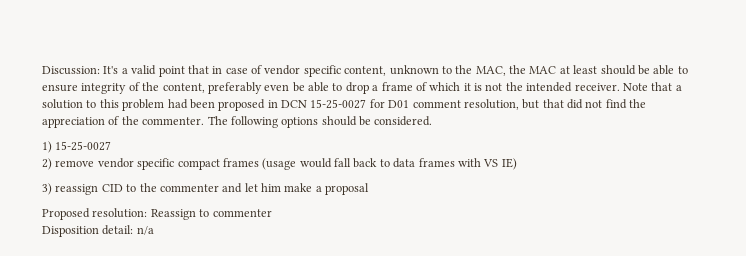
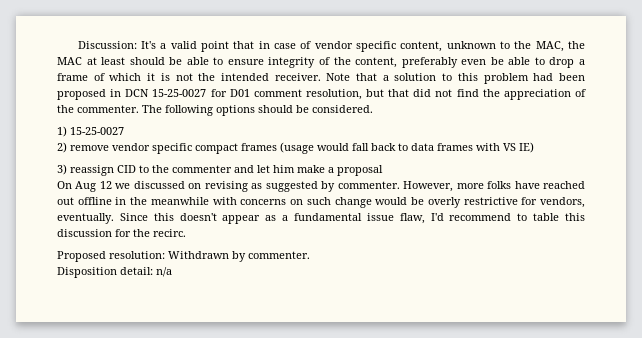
(370, 189) none -> [57,181,585,192] [57,197,585,208] [57,213,585,224] [57,229,186,237] // On Aug 12 we discussed on revising as suggested by commenter. However, more folks have reached out offline in the meanwhile with concerns on such change would be overly restrictive for vendors, eventually. Since this doesn't appear as a fundamental issue flaw, I'd recommend to table this discussion for the recirc.
[150,209,272,220] Reassign to commenter -> [168,251,310,262] Withdrawn by commenter.

